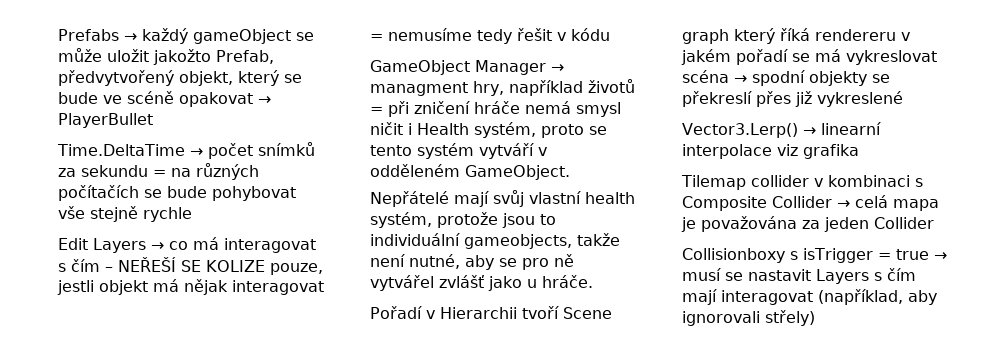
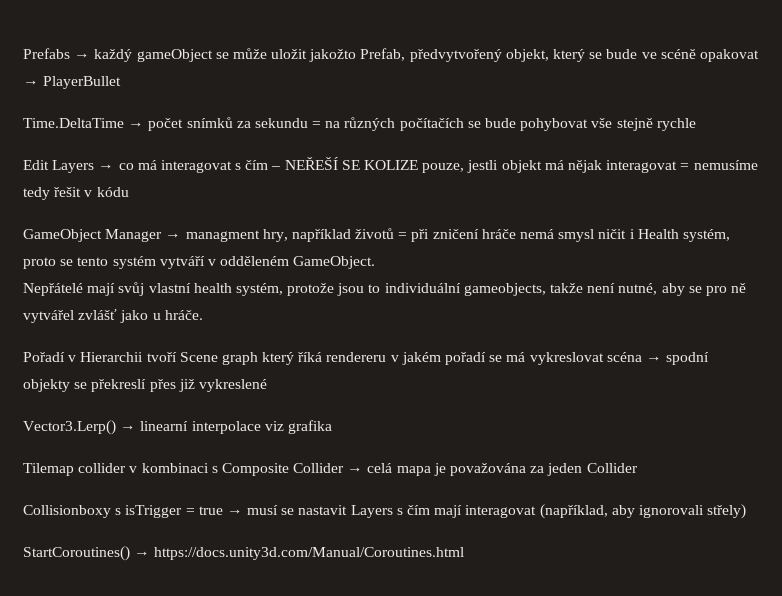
(815, 318) none -> [23,546,465,561] // StartCoroutines() → https://docs.unity3d.com/Manual/Coroutines.html

